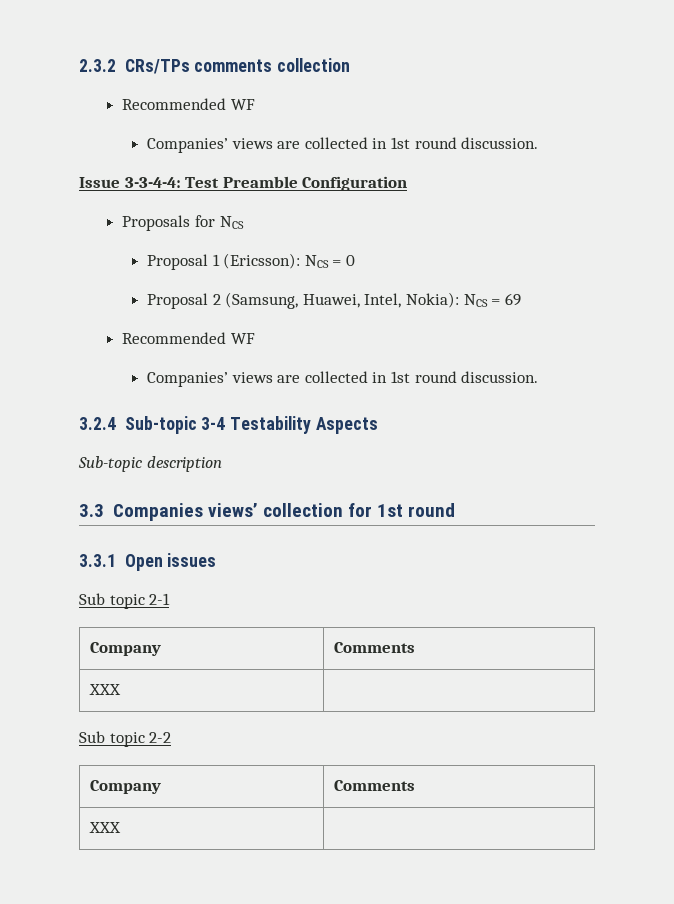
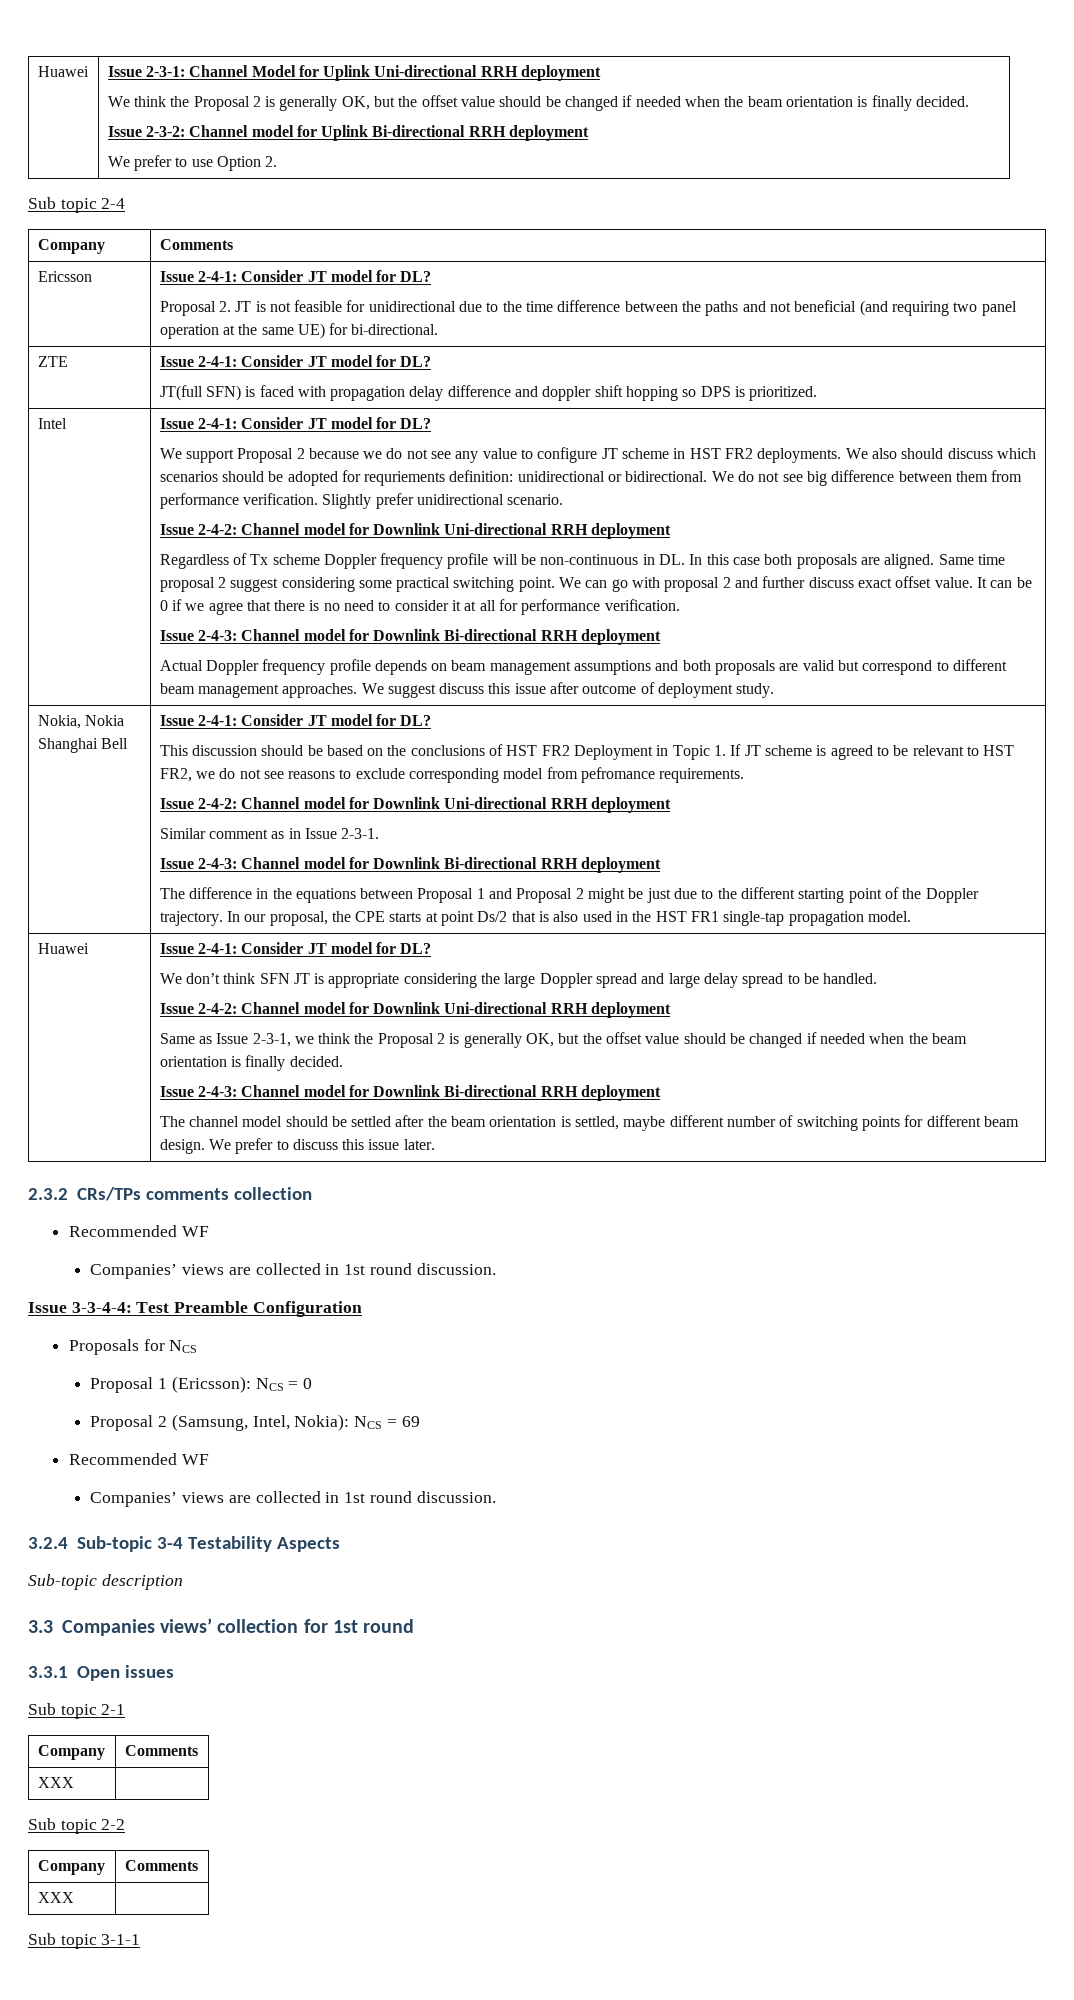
(79, 65) none -> [37,66,89,77] [107,65,602,81] [107,95,969,111] [107,125,590,141] [107,155,278,171] [28,197,126,213] [37,239,105,254] [159,239,233,250] [37,271,92,282] [159,270,432,282] [159,300,1017,316] [159,323,439,339] [37,356,68,367] [159,355,432,367] [159,385,818,401] [37,418,67,429] [159,417,432,429] [159,447,1036,463] [159,470,1023,486] [159,493,564,509] [159,523,672,539] [159,553,1005,569] [159,576,1032,592] [159,599,680,615] [159,629,662,645] [159,659,1007,675] [159,682,775,698] [37,715,124,729] [37,738,128,753] [159,714,432,726] [159,744,1015,760] [159,767,745,783] [159,797,672,813] [159,828,380,839] [159,857,662,873] [159,887,979,903] [159,911,911,926] [37,943,89,954] [159,942,432,954] [159,973,878,988] [159,1002,672,1018] [159,1032,967,1048] [159,1055,343,1071] [159,1085,662,1101] [159,1115,1019,1131] [159,1138,435,1154] Huawei | Issue 2-3-1: Channel Model for Uplink Uni-directional RRH deployment // We think the Proposal 2 is generally OK, but the offset value should be changed if needed when the beam orientation is finally decided. // Issue 2-3-2: Channel model for Uplink Bi-directional RRH deployment // We prefer to use Option 2. // Sub topic 2-4 // Company | Comments // Ericsson | Issue 2-4-1: Consider JT model for DL? // Proposal 2. JT is not feasible for unidirectional due to the time difference between the paths and not beneficial (and requiring two panel operation at the same UE) for bi-directional. // ZTE | Issue 2-4-1: Consider JT model for DL? // JT(full SFN) is faced with propagation delay difference and doppler shift hopping so DPS is prioritized. // Intel | Issue 2-4-1: Consider JT model for DL? // We support Proposal 2 because we do not see any value to configure JT scheme in HST FR2 deployments. We also should discuss which scenarios should be adopted for requriements definition: unidirectional or bidirectional. We do not see big difference between them from performance verification. Slightly prefer unidirectional scenario. // Issue 2-4-2: Channel model for Downlink Uni-directional RRH deployment // Regardless of Tx scheme Doppler frequency profile will be non-continuous in DL. In this case both proposals are aligned. Same time proposal 2 suggest considering some practical switching point. We can go with proposal 2 and further discuss exact offset value. It can be 0 if we agree that there is no need to consider it at all for performance verification. // Issue 2-4-3: Channel model for Downlink Bi-directional RRH deployment // Actual Doppler frequency profile depends on beam management assumptions and both proposals are valid but correspond to different beam management approaches. We suggest discuss this issue after outcome of deployment study. // Nokia, Nokia Shanghai Bell | Issue 2-4-1: Consider JT model for DL? // This discussion should be based on the conclusions of HST FR2 Deployment in Topic 1. If JT scheme is agreed to be relevant to HST FR2, we do not see reasons to exclude corresponding model from pefromance requirements. // Issue 2-4-2: Channel model for Downlink Uni-directional RRH deployment // Similar comment as in Issue 2-3-1. // Issue 2-4-3: Channel model for Downlink Bi-directional RRH deployment // The difference in the equations between Proposal 1 and Proposal 2 might be just due to the different starting point of the Doppler trajectory. In our proposal, the CPE starts at point Ds/2 that is also used in the HST FR1 single-tap propagation model. // Huawei | Issue 2-4-1: Consider JT model for DL? // We don’t think SFN JT is appropriate considering the large Doppler spread and large delay spread to be handled. // Issue 2-4-2: Channel model for Downlink Uni-directional RRH deployment // Same as Issue 2-3-1, we think the Proposal 2 is generally OK, but the offset value should be changed if needed when the beam orientation is finally decided. // Issue 2-4-3: Channel model for Downlink Bi-directional RRH deployment // The channel model should be settled after the beam orientation is settled, maybe different number of switching points for different beam design. We prefer to discuss this issue later. //
[302,294,360,308] Huawei, -> (248, 1422) none
(121, 827) none -> [28,1933,141,1949] // Sub topic 3-1-1

